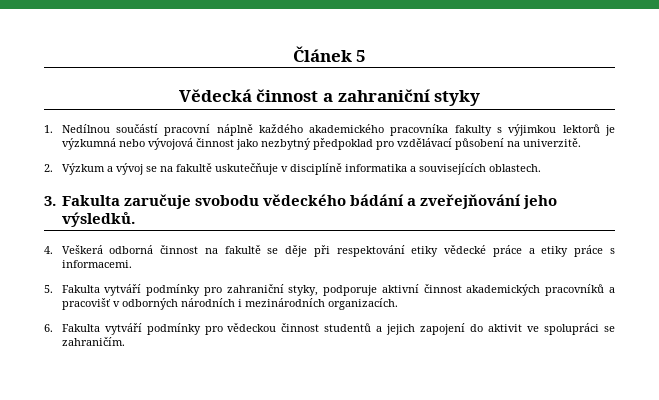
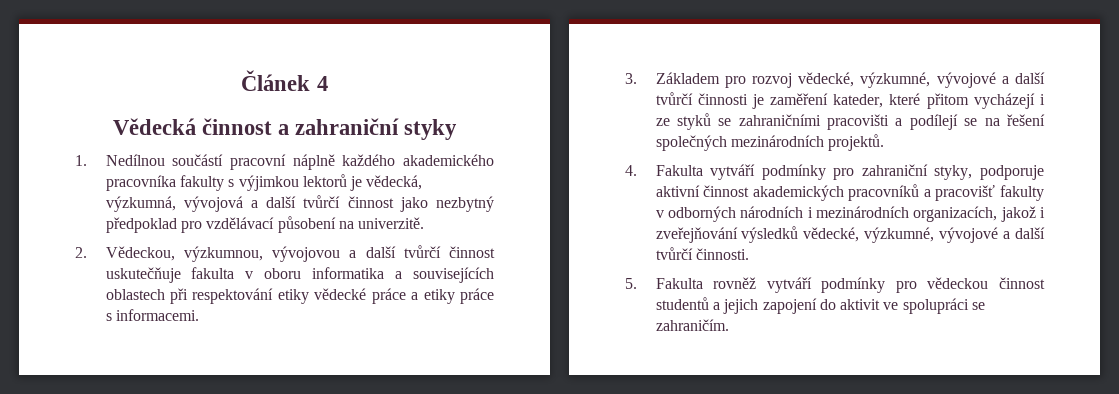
[356,50,367,62] 5 -> [316,76,328,91] 4
[61,138,193,150] výzkumná nebo vývojová -> [366,175,423,190] [105,195,341,212] vědecká, výzkumná, vývojová a další tvůrčí
[61,163,541,175] [44,194,557,209] [61,212,135,227] [44,245,308,257] Výzkum a vývoj se na fakultě uskutečňuje v disciplíně informatika a souvisejících oblastech. // 3. Fakulta zaručuje svobodu vědeckého bádání a zveřejňování jeho výsledků. // 4. Veškerá odborná činnost na fakultě se děje -> [105,245,495,262] [105,267,495,283] [105,289,165,300] Vědeckou, výzkumnou, vývojovou a další tvůrčí činnost uskutečňuje fakulta v oboru informatika a souvisejících oblastech
[44,285,53,293] 5. -> [625,72,1045,88] [655,92,1045,109] [655,113,1045,130] [655,134,885,151] [625,165,637,176] 3. Základem pro rozvoj vědecké, výzkumné, vývojové a další tvůrčí činnosti je zaměření kateder, které přitom vycházejí i ze styků se zahraničními pracovišti a podílejí se na řešení společných mezinárodních projektů. // 4.
(111, 304) none -> [1000,185,1044,201] fakulty
[327,298,398,310] [44,324,100,332] organizacích. // 6. Fakulta -> [913,206,1045,222] [655,226,1045,243] [655,247,749,260] [625,277,757,289] organizacích, jakož i zveřejňování výsledků vědecké, výzkumné, vývojové a další tvůrčí činnosti. // 5. Fakulta rovněž

